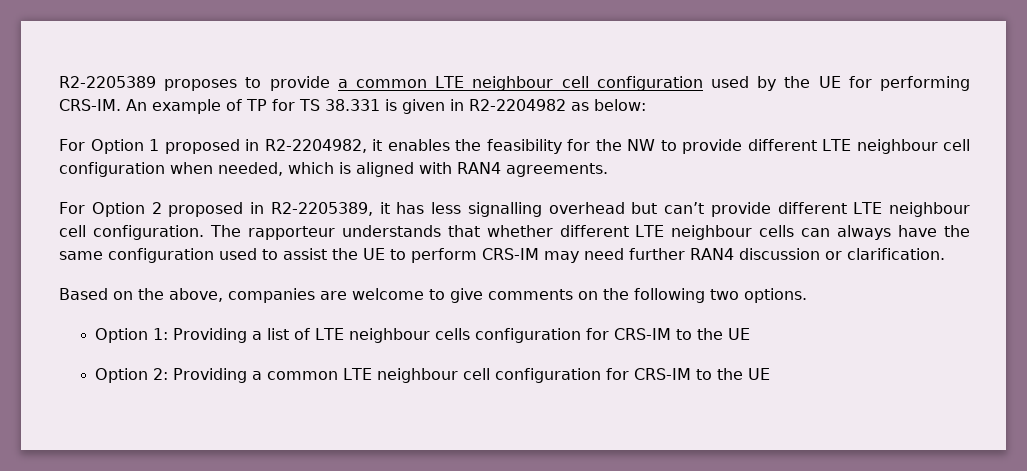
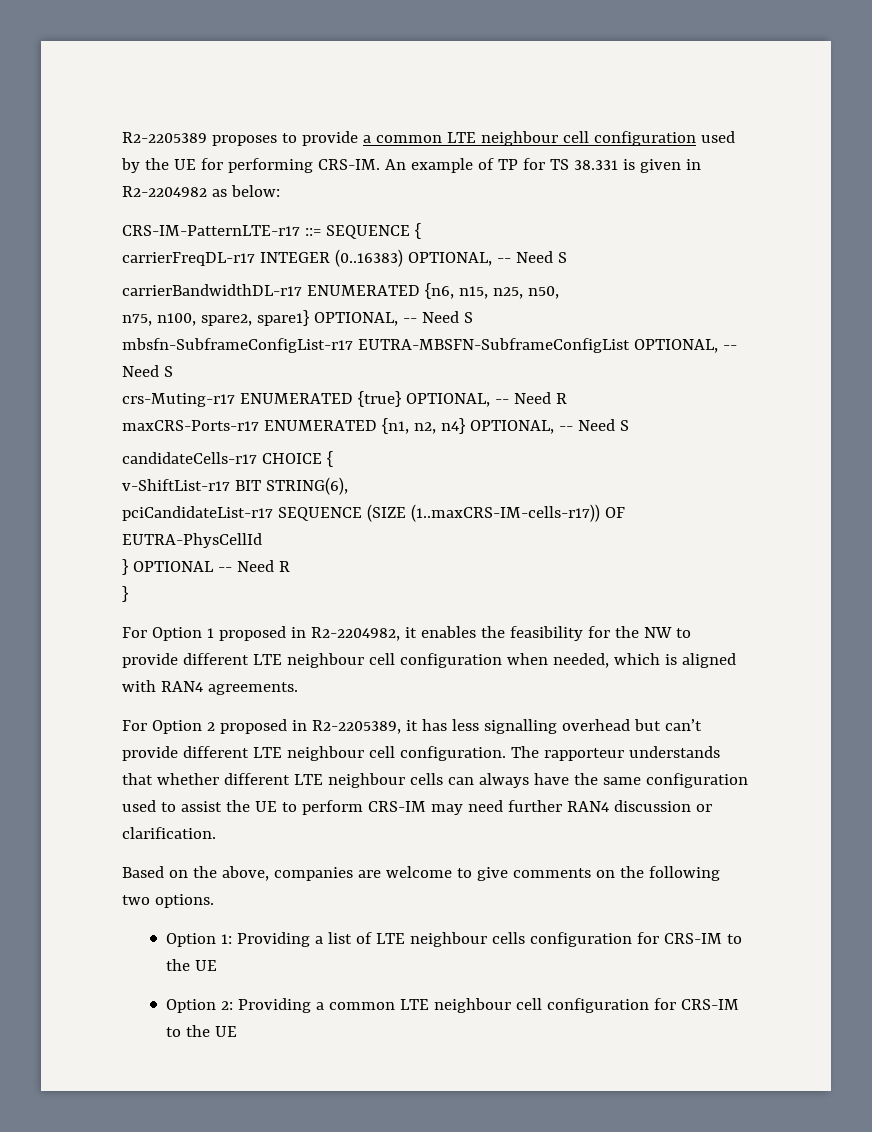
(646, 105) none -> [122,223,421,239] [122,249,567,267] [122,283,559,299] [122,310,473,326] [122,338,737,353] [122,365,173,377] [122,391,567,407] [122,418,629,434] [122,451,333,467] [122,477,348,495] [122,504,625,522] [122,533,262,548] [122,559,290,575] [122,586,128,602] // CRS-IM-PatternLTE-r17 ::= SEQUENCE { // carrierFreqDL-r17 INTEGER (0..16383) OPTIONAL, -- Need S // carrierBandwidthDL-r17 ENUMERATED {n6, n15, n25, n50, // n75, n100, spare2, spare1} OPTIONAL, -- Need S // mbsfn-SubframeConfigList-r17 EUTRA-MBSFN-SubframeConfigList OPTIONAL, -- Need S // crs-Muting-r17 ENUMERATED {true} OPTIONAL, -- Need R // maxCRS-Ports-r17 ENUMERATED {n1, n2, n4} OPTIONAL, -- Need S // candidateCells-r17 CHOICE { // v-ShiftList-r17 BIT STRING(6), // pciCandidateList-r17 SEQUENCE (SIZE (1..maxCRS-IM-cells-r17)) OF EUTRA-PhysCellId // } OPTIONAL -- Need R // }

